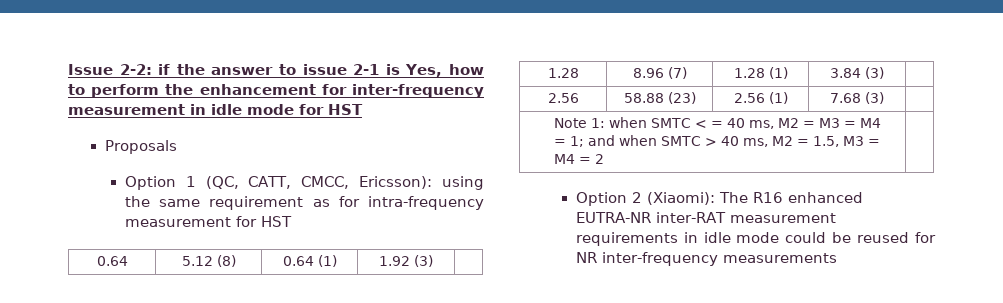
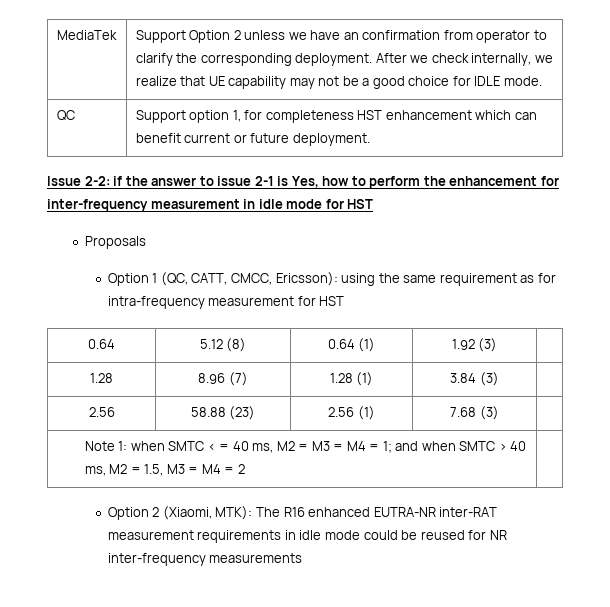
(68, 69) none -> [56,30,117,40] [135,30,547,43] [135,53,553,66] [135,76,542,89] [56,110,75,121] [135,110,537,123] [135,133,370,146] MediaTek | Support Option 2 unless we have an confirmation from operator to clarify the corresponding deployment. After we check internally, we realize that UE capability may not be a good choice for IDLE mode. // QC | Support option 1, for completeness HST enhancement which can benefit current or future deployment. //
[646,192,715,205] (Xiaomi): -> [162,506,253,520] (Xiaomi, MTK):

